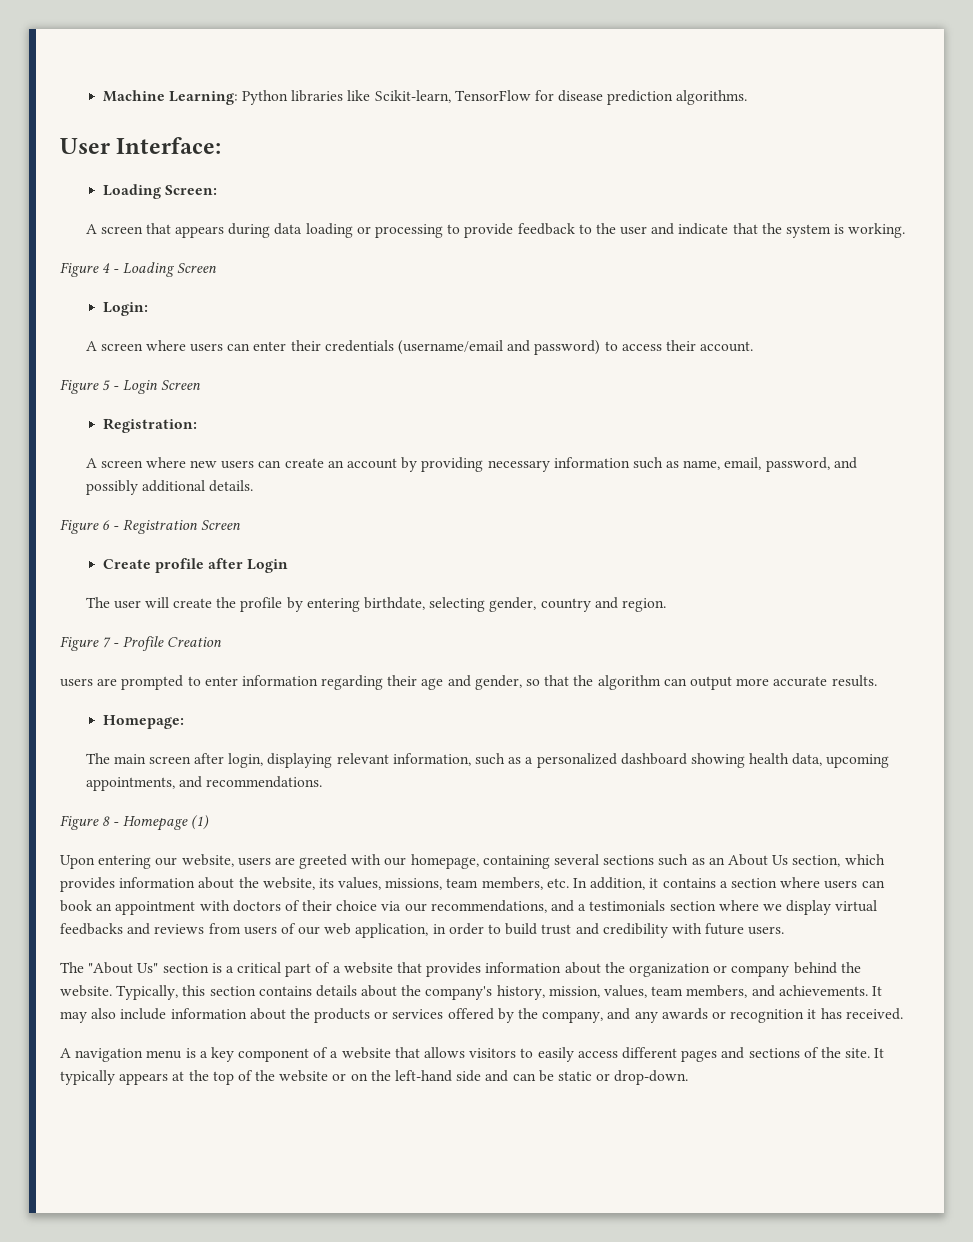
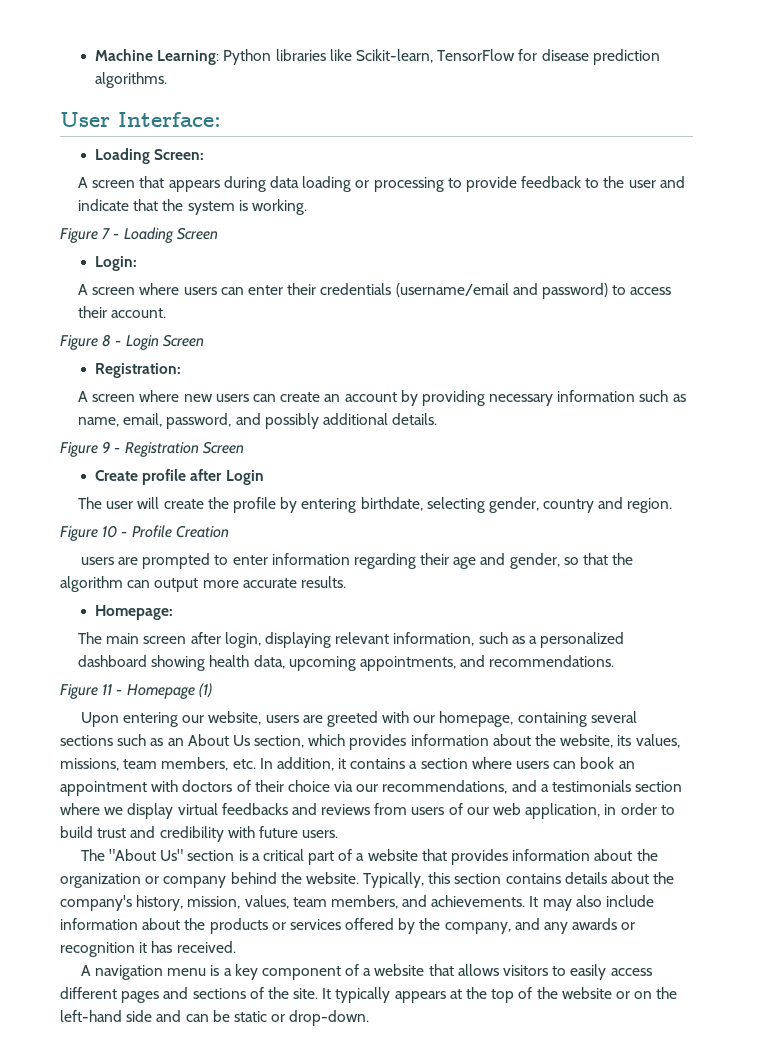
[102,263,111,273] 4 -> [102,228,112,239] 7
[102,380,111,391] 5 -> [102,334,112,347] 8
[102,520,111,530] 6 -> [102,441,111,453] 9
[102,637,112,648] 7 -> [102,525,118,538] 10
[102,816,111,826] 8 -> [102,684,113,695] 11

